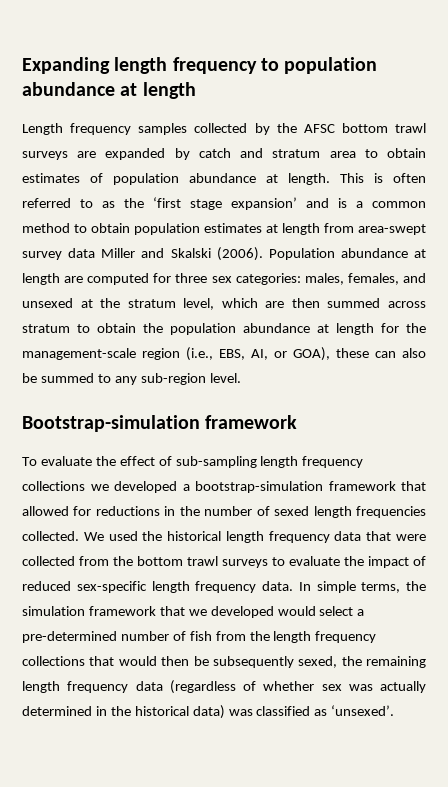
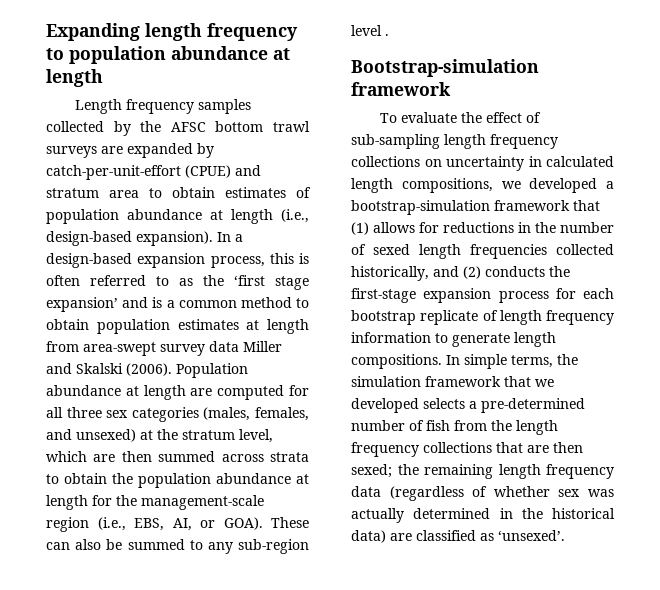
[198,148,231,158] catch -> [46,165,231,180] catch-per-unit-effort (CPUE)
[288,173,364,185] length. This -> [231,209,309,224] [46,231,243,246] [46,253,294,268] length (i.e., design-based expansion). In a design-based expansion process, this
(172, 278) none -> [46,407,63,418] all
[235,273,344,285] categories: males, -> [131,407,251,422] categories (males,
[22,298,73,308] unsexed -> [76,429,136,442] unsexed)
[22,324,70,333] stratum -> [270,452,309,462] strata
[293,347,369,361] GOA), these -> [223,517,309,530] GOA). These
[209,373,241,383] level. -> [351,25,389,36] level .
(85, 486) none -> [424,156,614,171] [351,178,493,193] on uncertainty in calculated length compositions,
[22,506,69,516] allowed -> [351,222,415,235] (1) allows
[22,531,426,543] [22,556,426,568] [22,581,293,593] collected. We used the historical length frequency data that were collected from the bottom trawl surveys to evaluate the impact of reduced sex-specific length frequency data. -> [556,244,614,255] [351,266,570,281] [351,288,614,303] [351,310,614,325] [351,332,556,347] [351,354,442,369] collected historically, and (2) conducts the first-stage expansion process for each bootstrap replicate of length frequency information to generate length compositions.
[277,606,354,616] would select -> [423,398,465,409] selects
[118,656,338,668] would then be subsequently sexed, -> [527,442,583,453] [351,464,392,478] are then sexed;
[228,709,253,716] was -> [390,533,412,541] are

